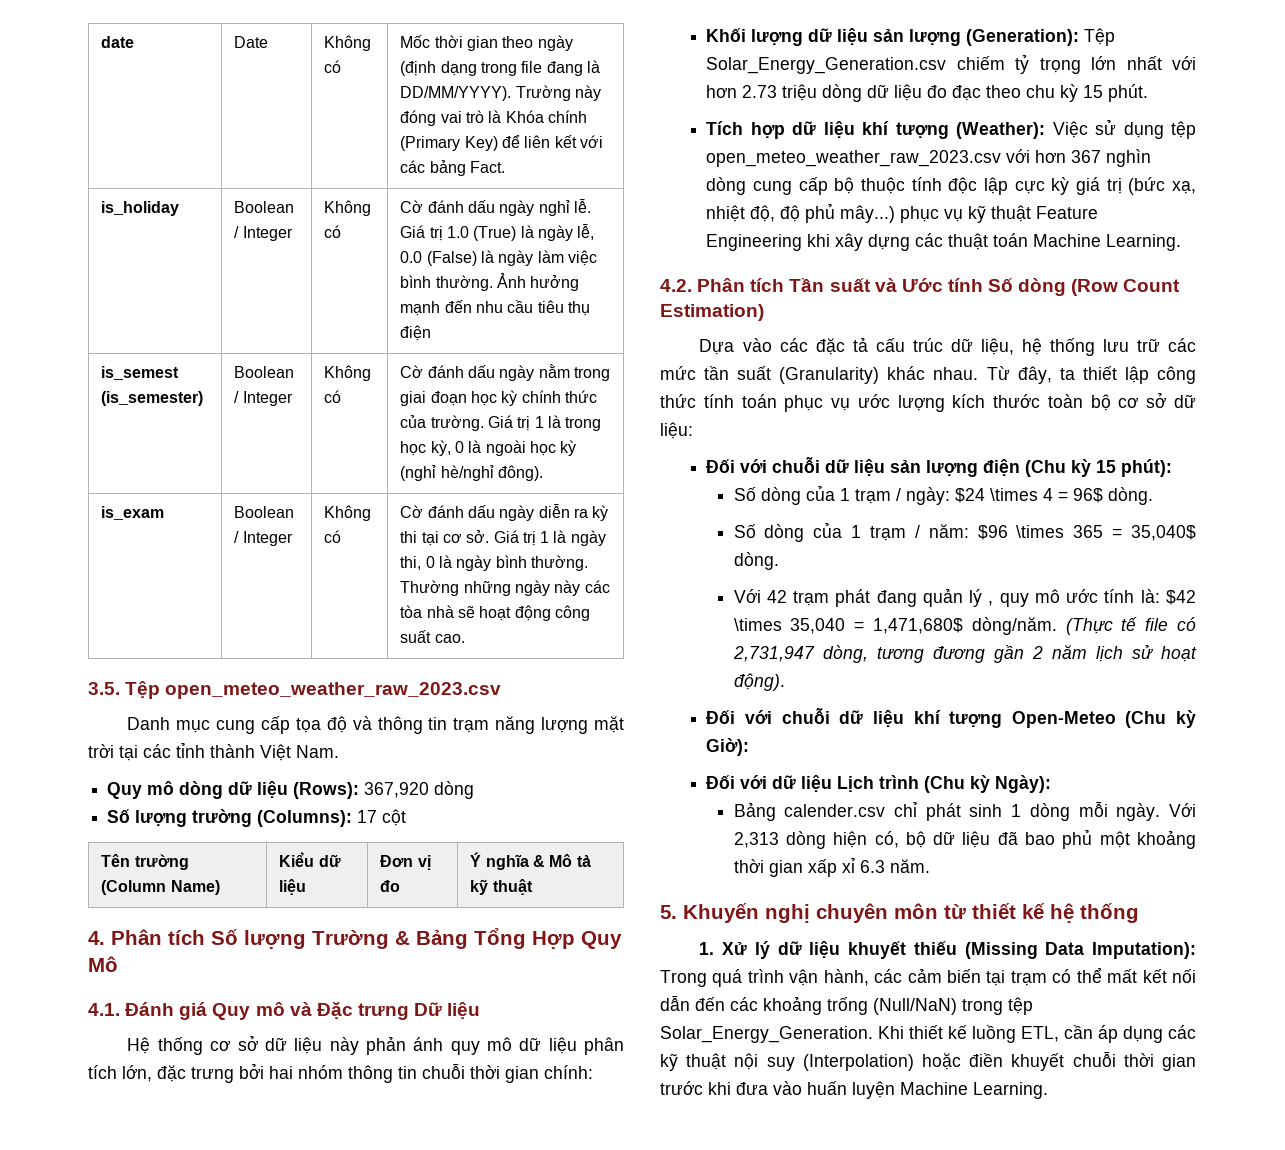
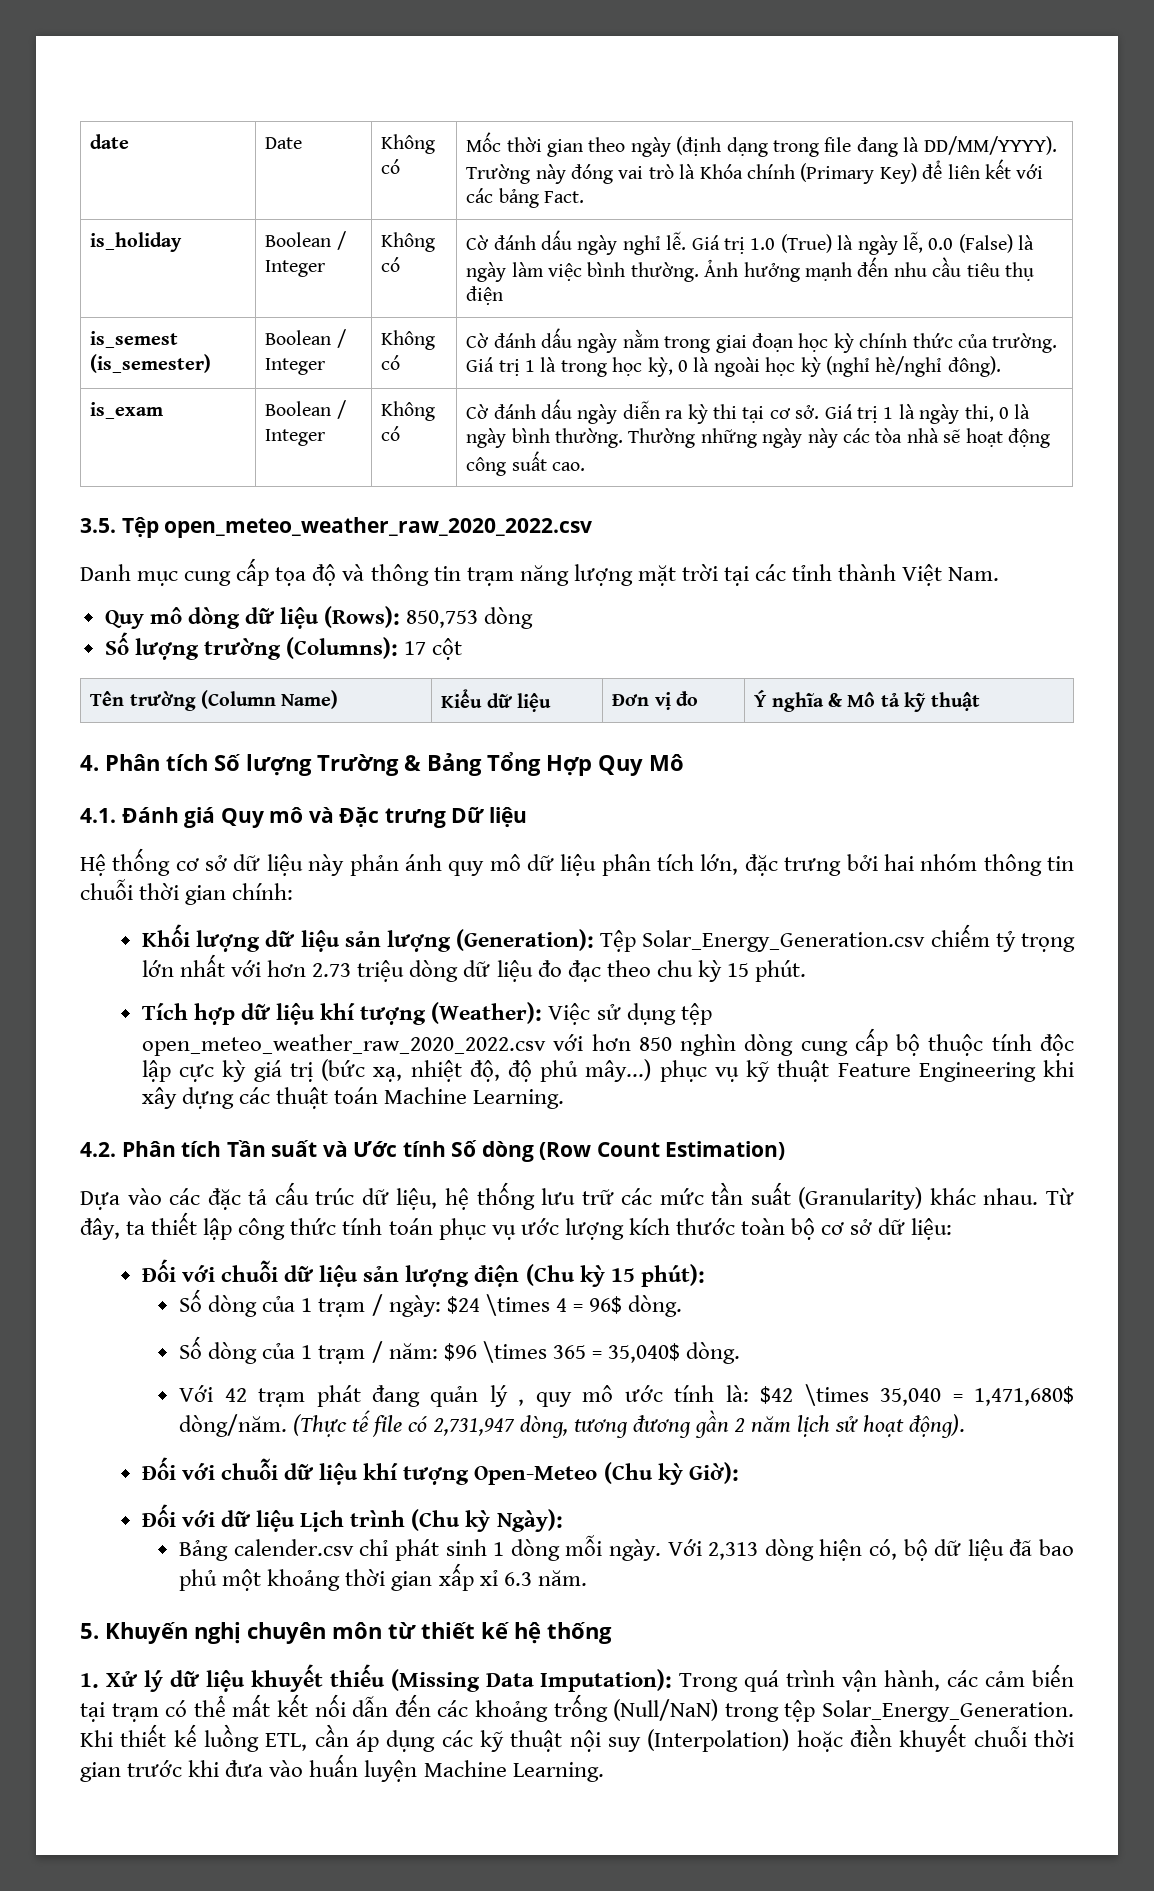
[165,682,502,699] open_meteo_weather_raw_2023.csv -> [164,517,593,538] open_meteo_weather_raw_2020_2022.csv
[364,782,430,798] 367,920 -> [406,610,479,628] 850,753
[706,149,1102,167] open_meteo_weather_raw_2023.csv với hơn 367 -> [141,1034,672,1056] open_meteo_weather_raw_2020_2022.csv với hơn 850

